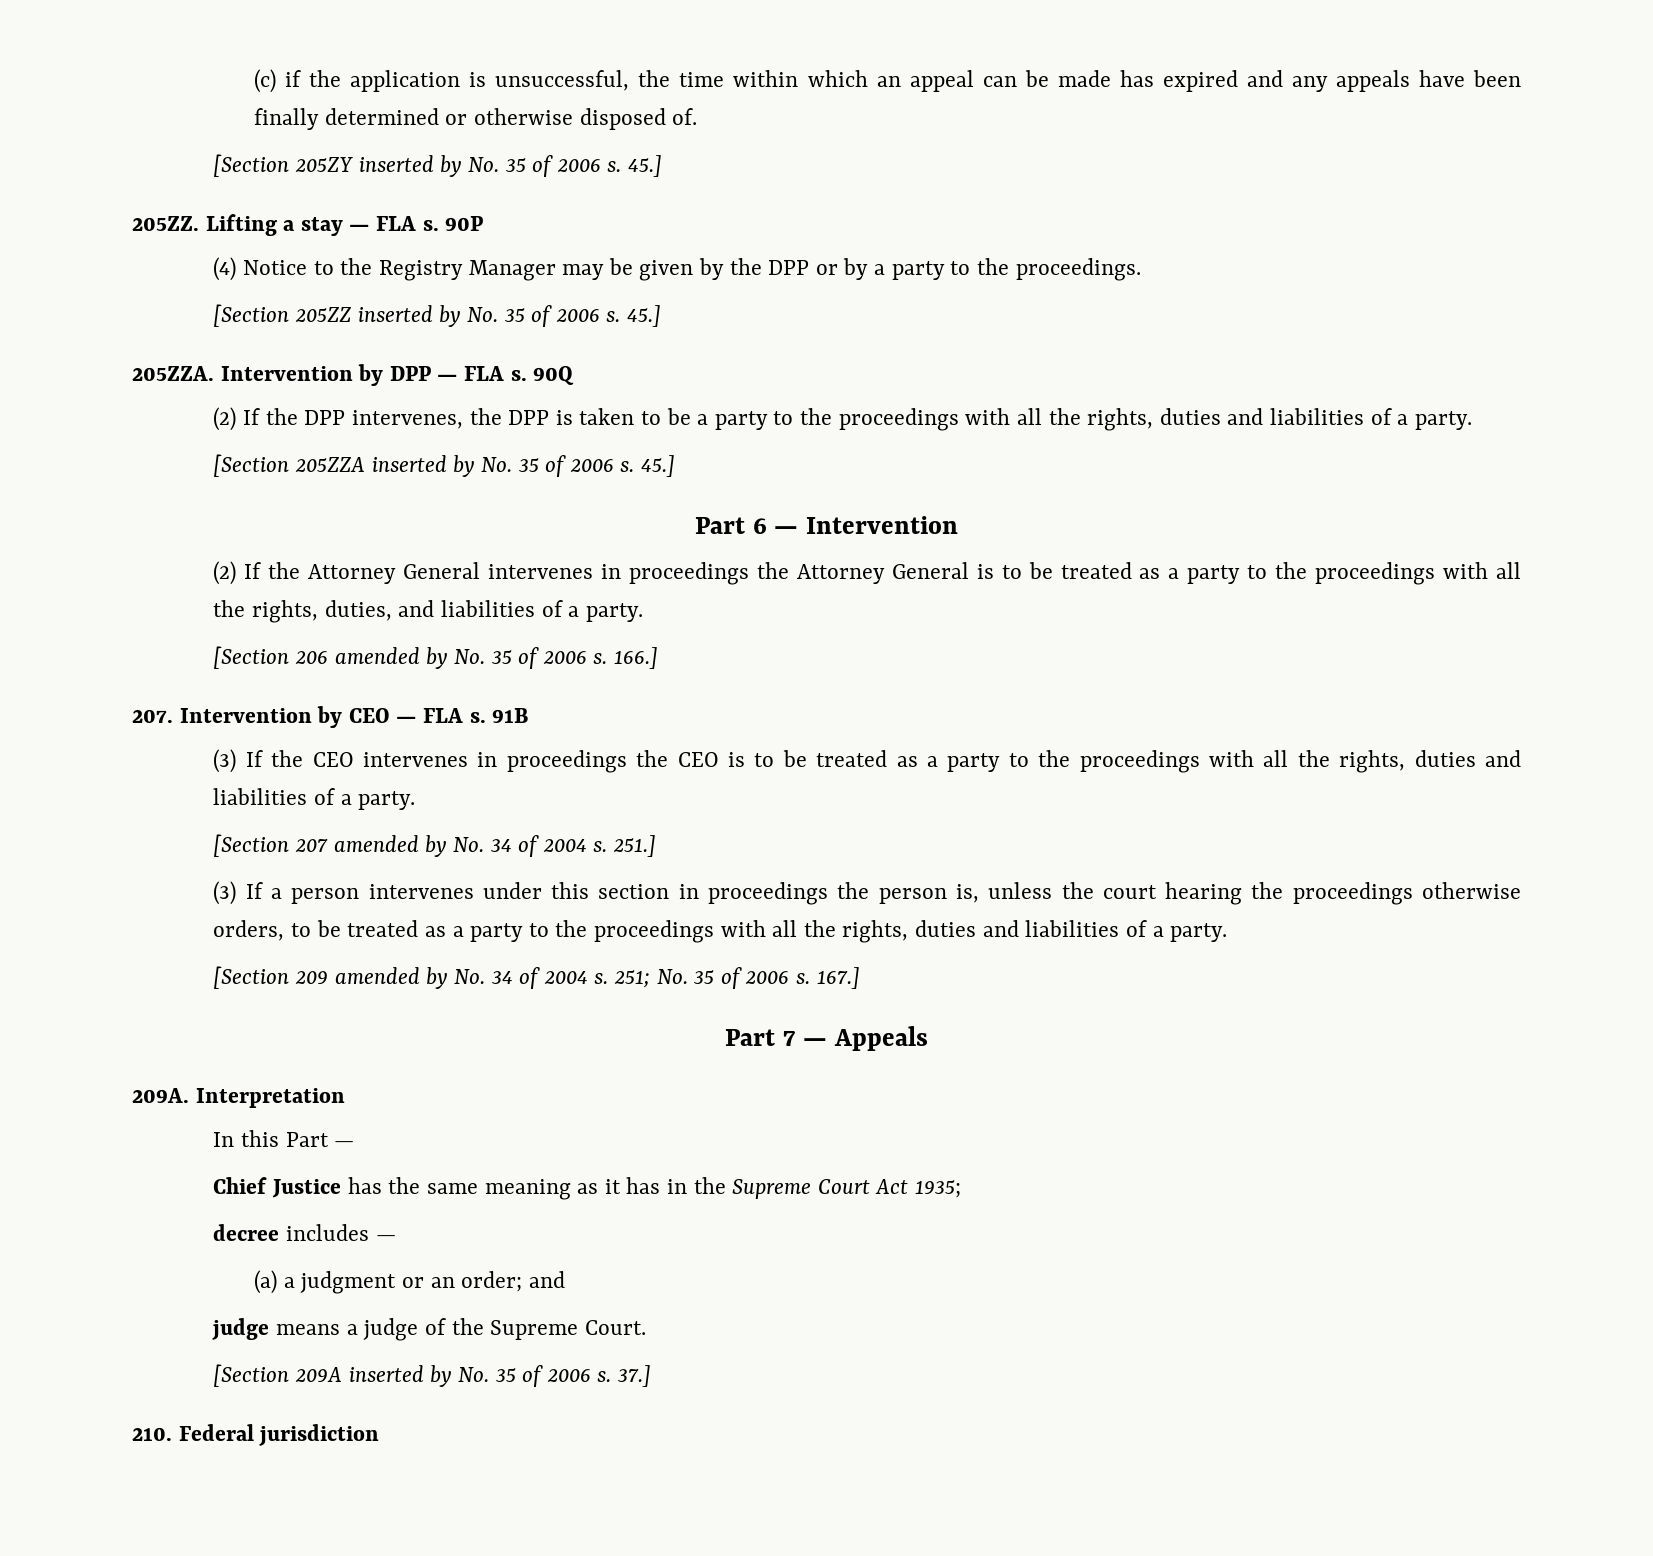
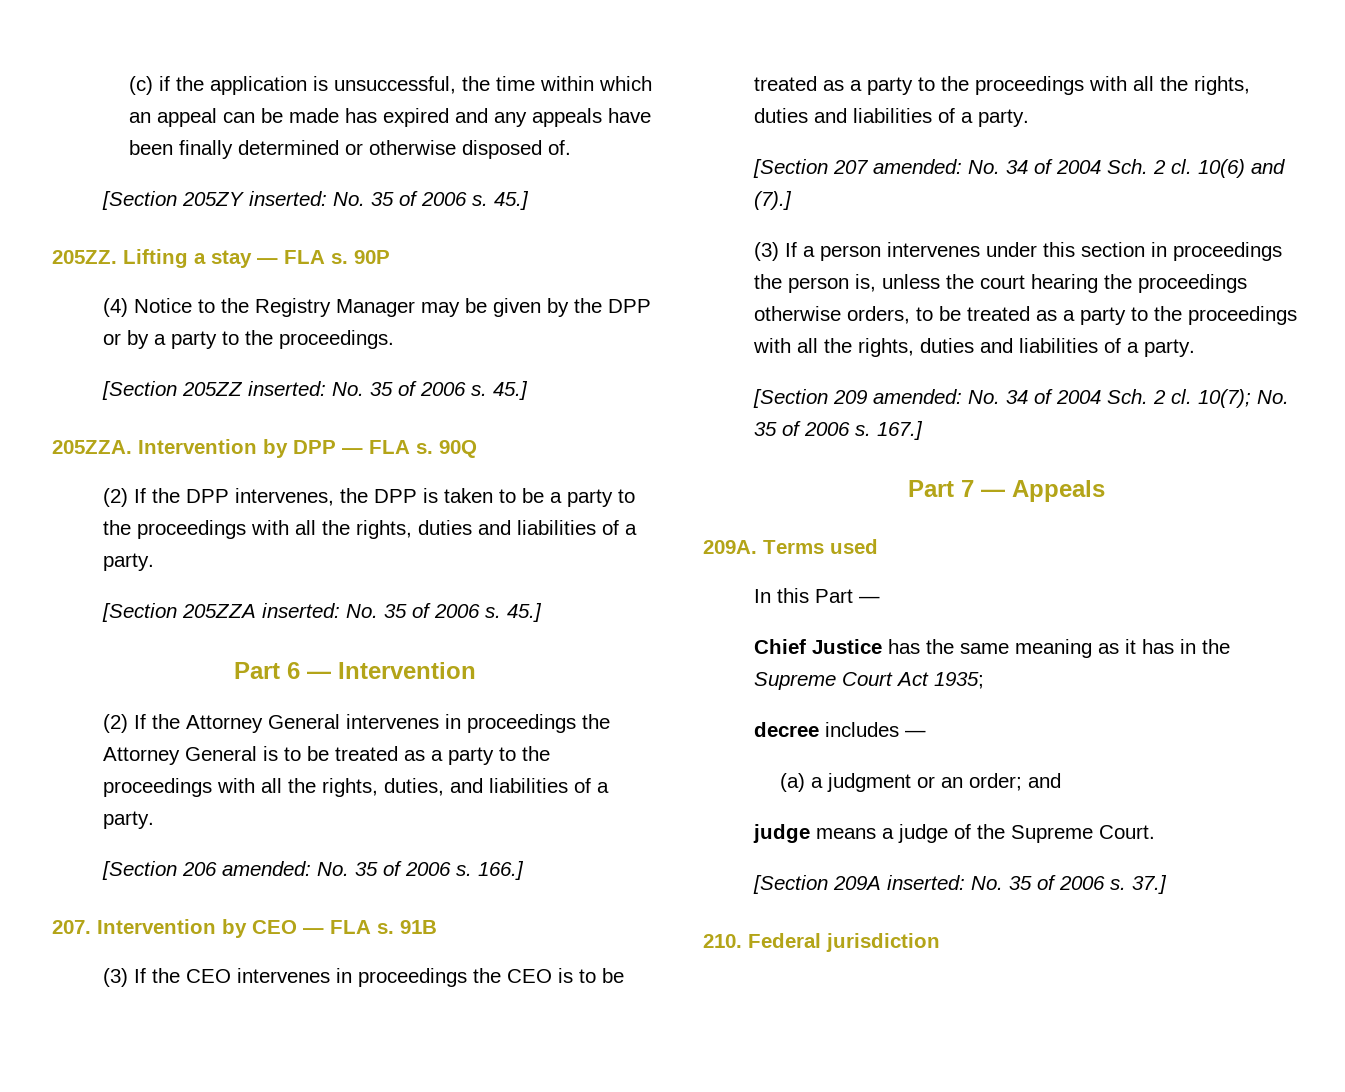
[358,155,462,177] inserted by -> [249,191,328,206] inserted:
[357,305,461,327] inserted by -> [248,381,327,396] inserted:
[371,455,475,477] inserted by -> [262,603,341,618] inserted:
[334,647,448,669] amended by -> [222,861,312,876] amended:
[333,835,656,857] amended by No. 34 of 2004 s. 251.] -> [873,159,1286,178] [754,191,793,210] amended: No. 34 of 2004 Sch. 2 cl. 10(6) and (7).]
[334,967,650,989] amended by No. 34 of 2004 s. 251; -> [873,389,1252,408] amended: No. 34 of 2004 Sch. 2 cl. 10(7);
[195,1088,345,1108] Interpretation -> [763,539,878,554] Terms used
[348,1365,452,1387] inserted by -> [887,875,966,890] inserted:

